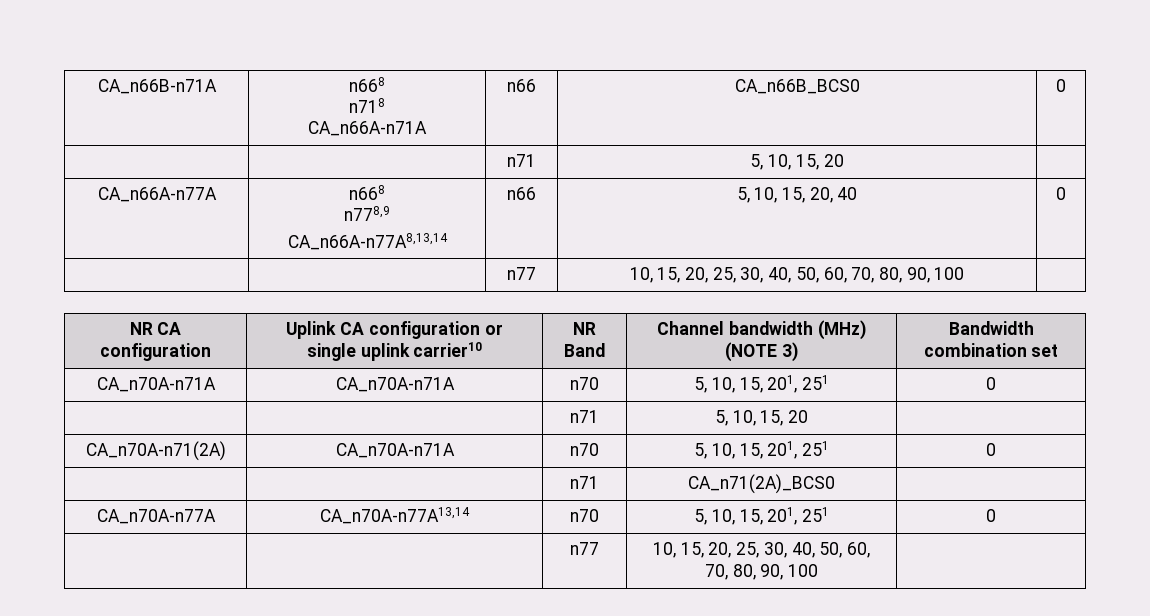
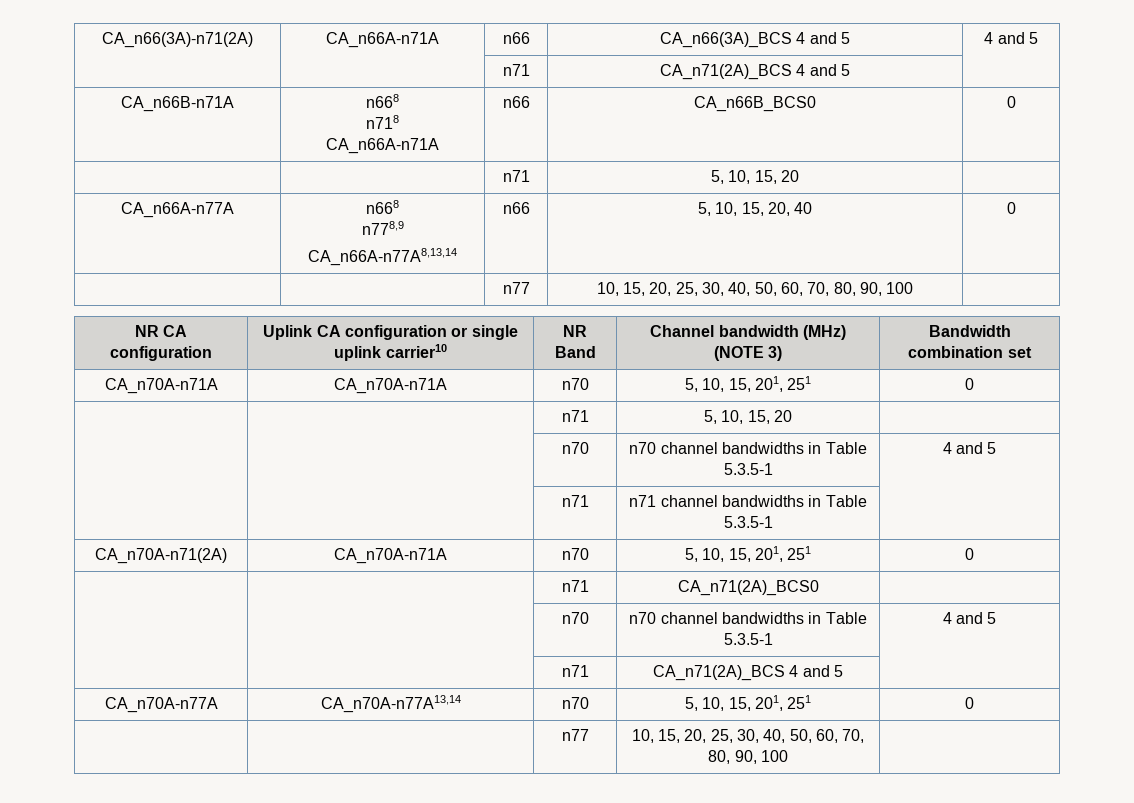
(97, 86) none -> [102,32,253,48] [326,32,439,48] [502,32,530,44] [660,32,850,48] [984,32,1038,44] [502,64,530,76] [660,64,850,80] CA_n66(3A)-n71(2A) | CA_n66A-n71A | n66 | CA_n66(3A)_BCS 4 and 5 | 4 and 5 // | | n71 | CA_n71(2A)_BCS 4 and 5 | //
(809, 416) none -> [561,442,589,454] [629,442,867,454] [723,463,773,475] [942,442,997,454] [561,495,589,507] [629,495,867,507] [723,516,773,528] // | | n70 | n70 channel bandwidths in Table 5.3.5-1 | 4 and 5 // | | n71 | n71 channel bandwidths in Table 5.3.5-1 |
(835, 484) none -> [561,612,589,624] [629,612,867,624] [723,633,773,645] [942,612,997,624] [561,665,589,677] [653,665,843,681] // | | n70 | n70 channel bandwidths in Table 5.3.5-1 | 4 and 5 // | | n71 | CA_n71(2A)_BCS 4 and 5 |

